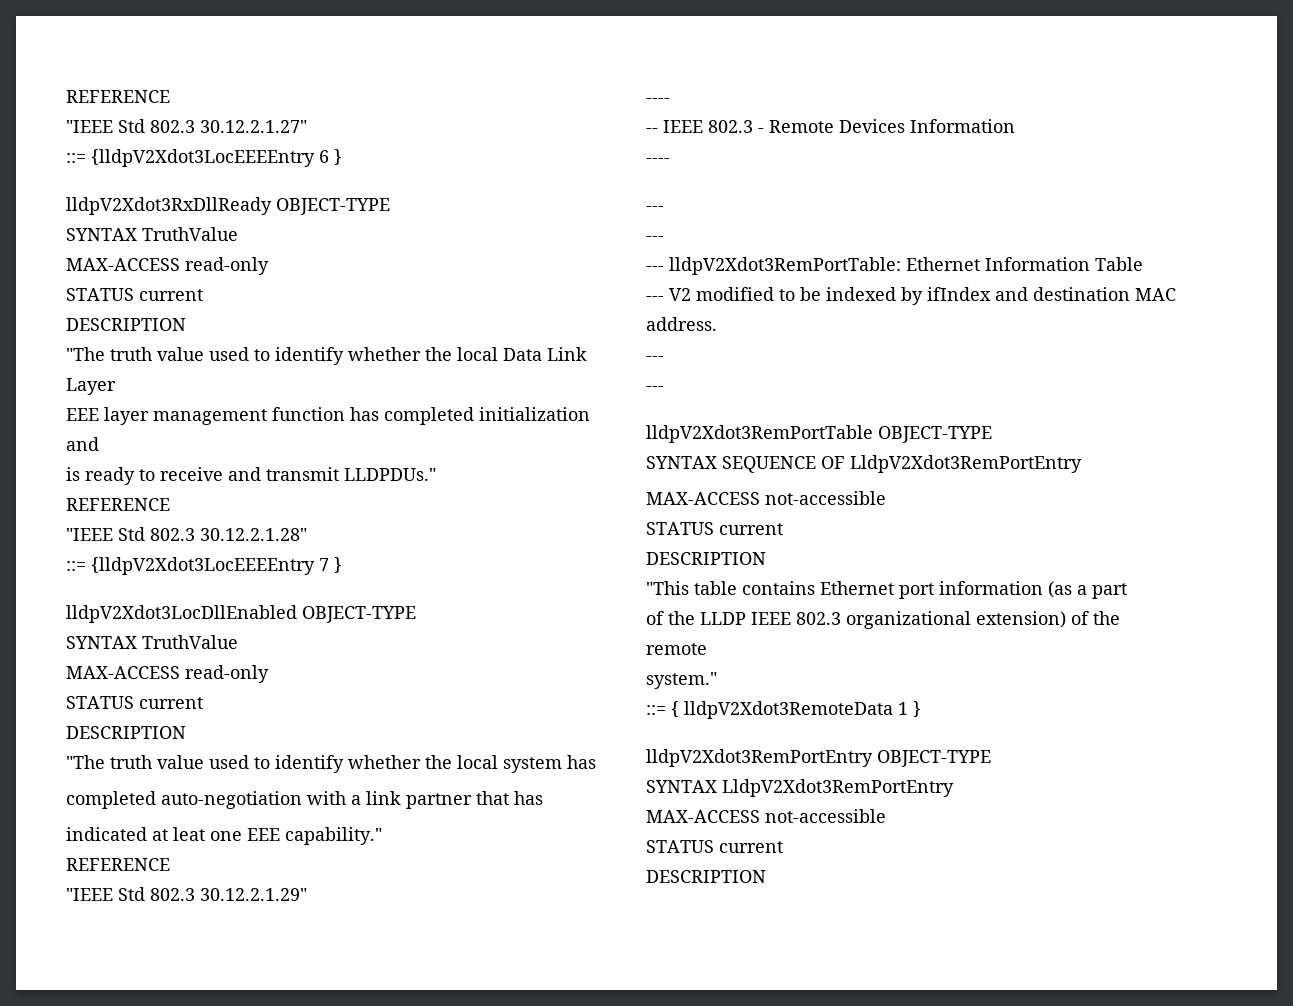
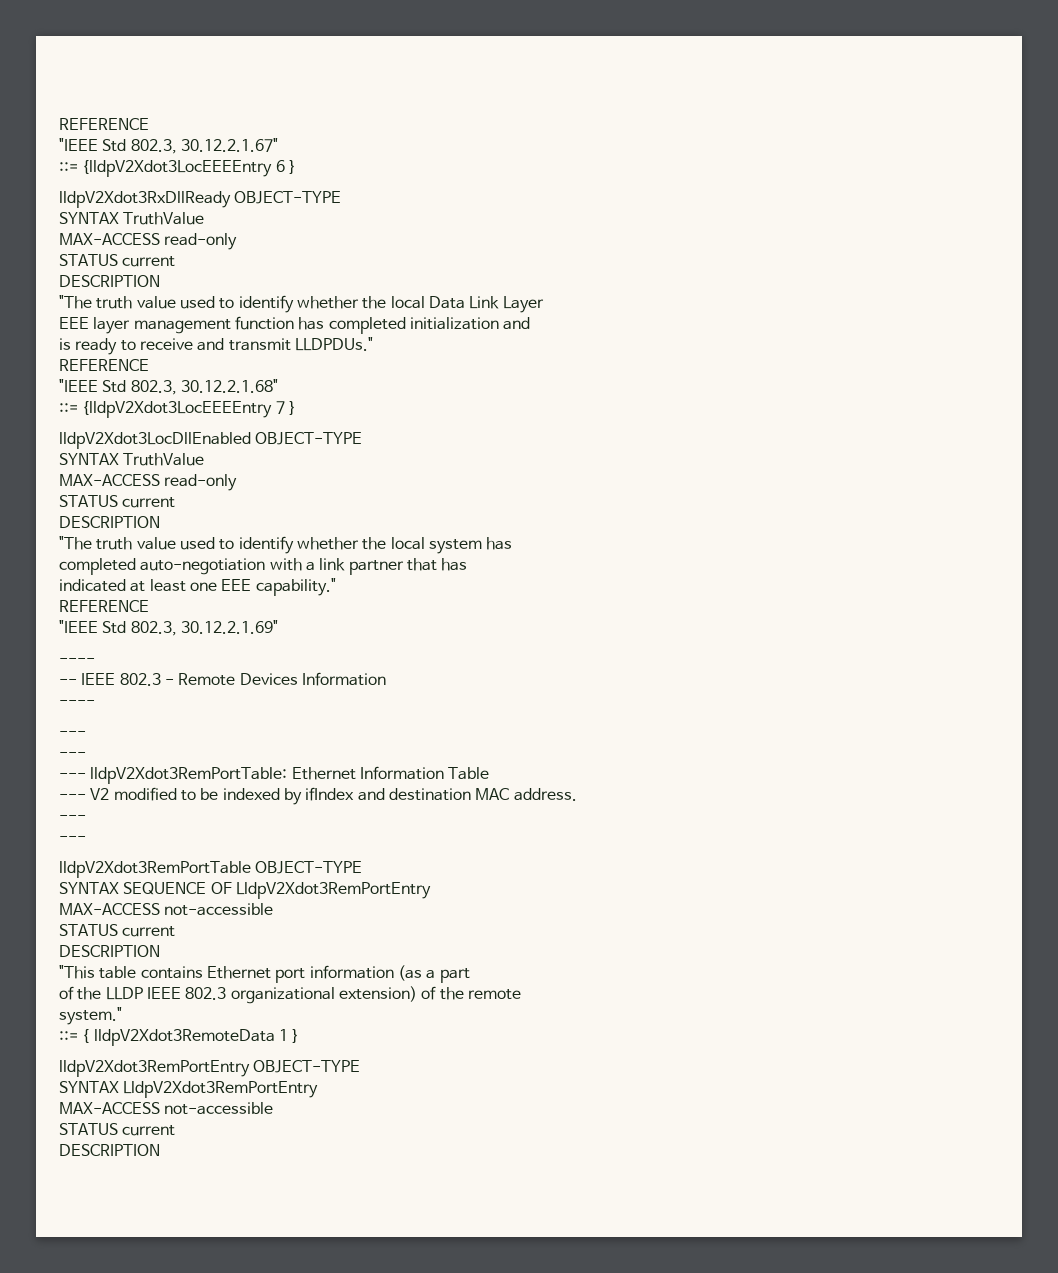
[66,90,170,103] [66,119,307,133] REFERENCE // "IEEE Std 802.3 30.12.2.1.27" -> [59,118,149,130] [59,138,278,154] REFERENCE // "IEEE Std 802.3, 30.12.2.1.67"
[150,528,307,541] 802.3 30.12.2.1.28" -> [130,379,278,395] 802.3, 30.12.2.1.68"
[173,827,205,841] leat -> [149,579,186,592] least
[150,888,307,901] 802.3 30.12.2.1.29" -> [130,620,278,636] 802.3, 30.12.2.1.69"

